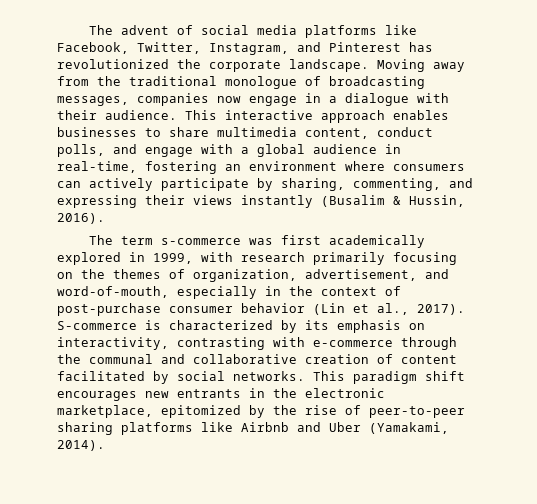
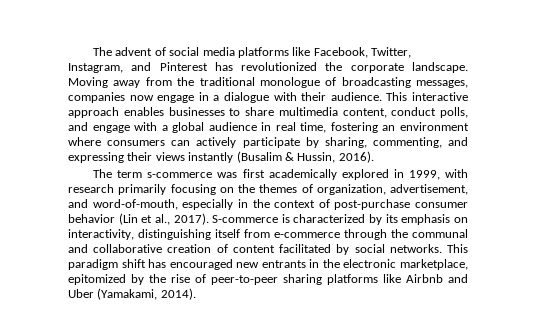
[57,161,137,173] real-time, -> [275,122,327,133] real time,
[177,337,305,350] contrasting with -> [138,229,270,240] distinguishing itself from
[57,391,137,401] encourages -> [148,259,233,270] has encouraged

